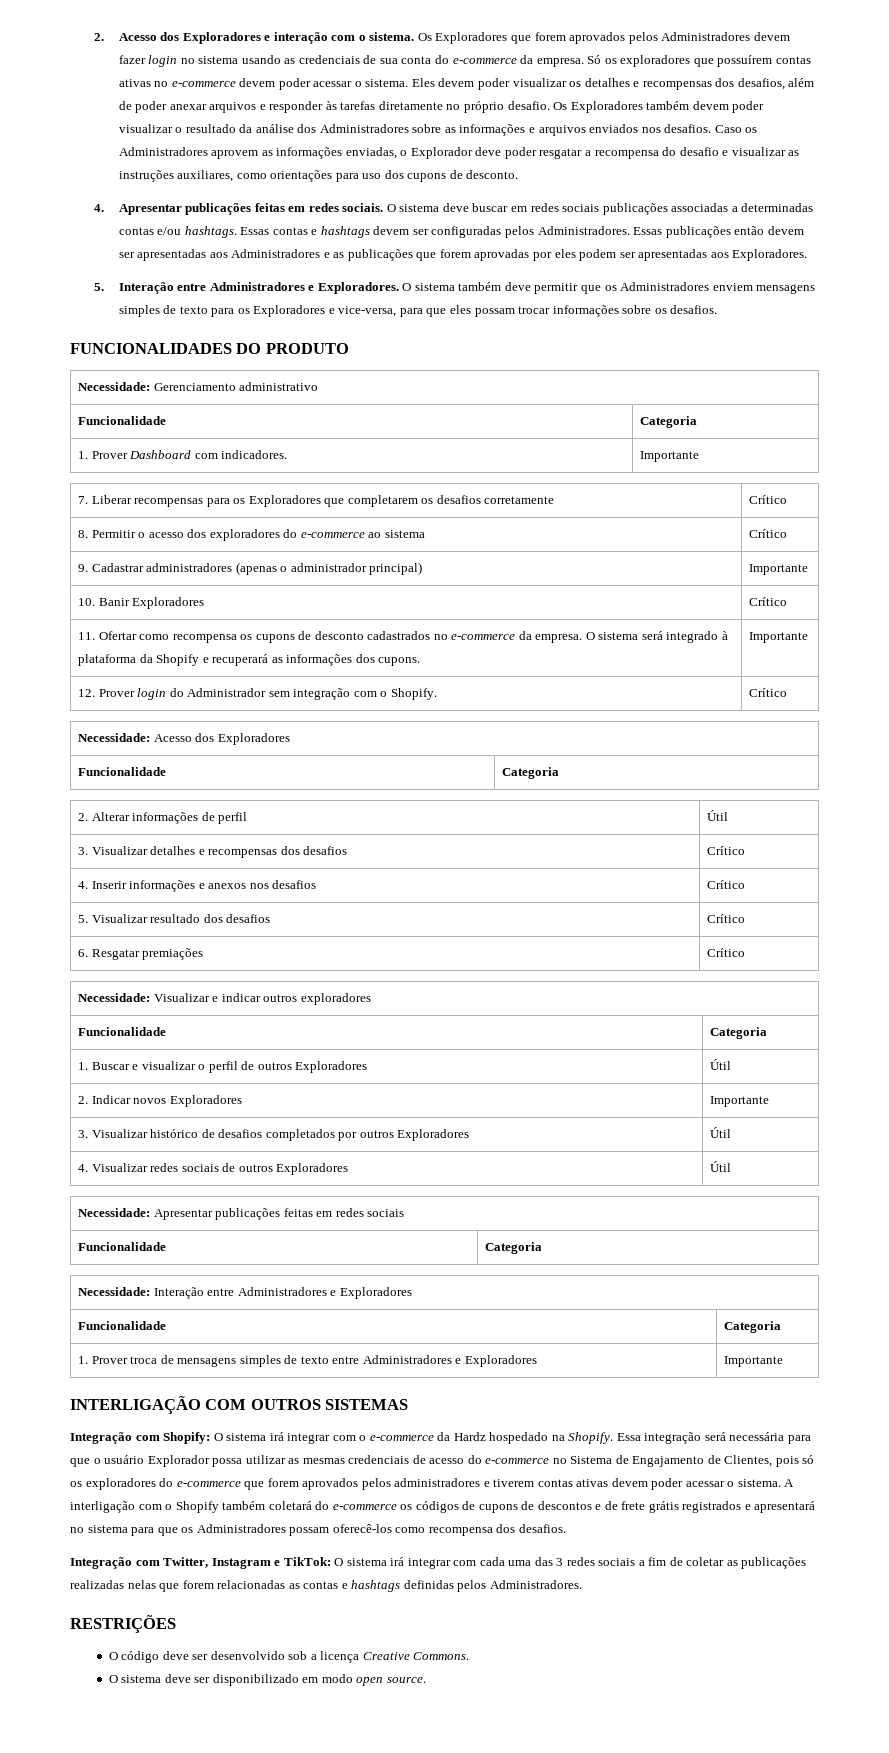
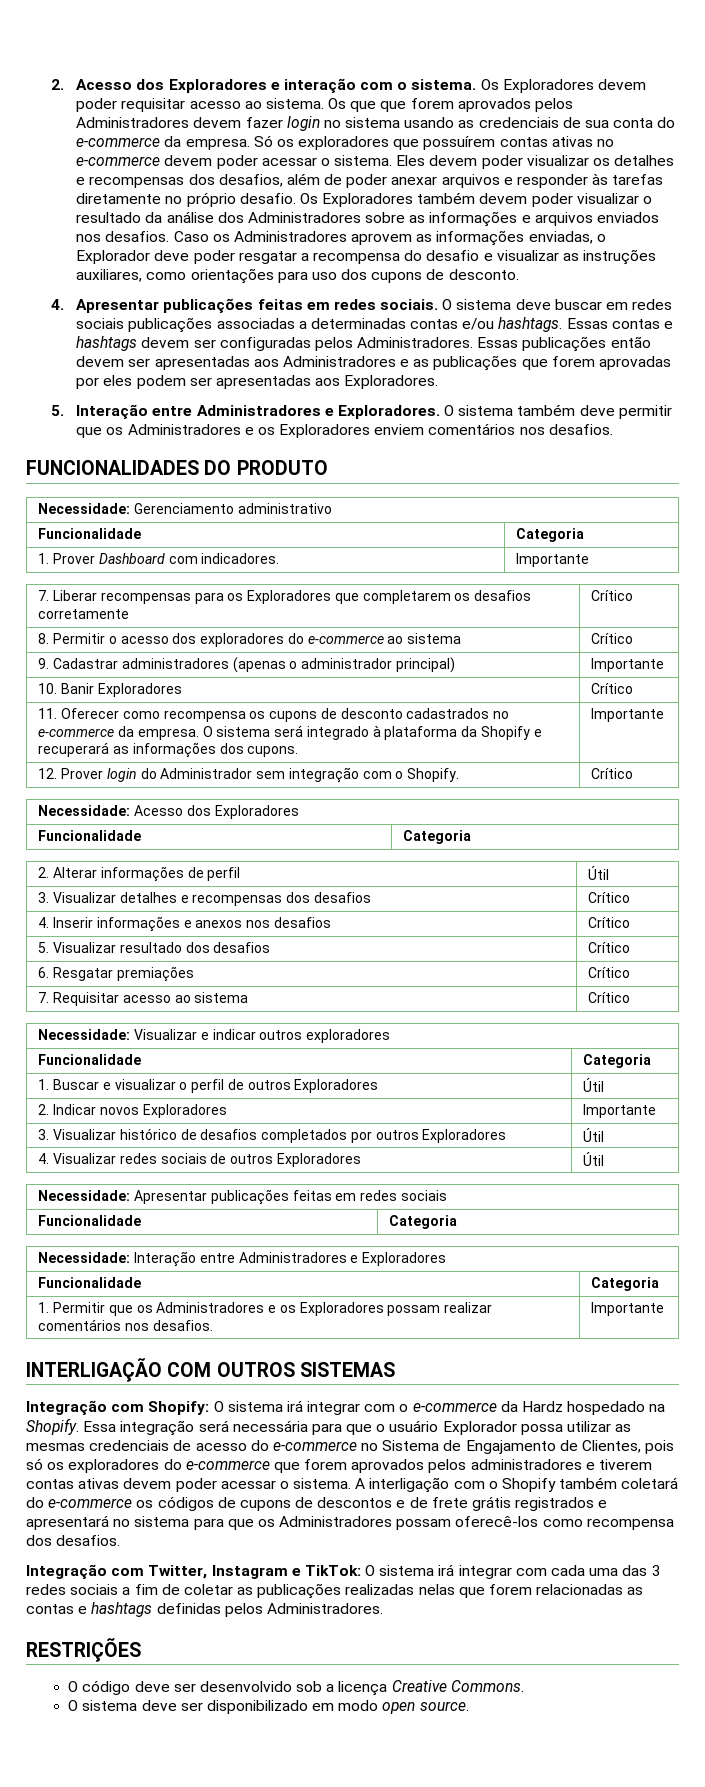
(508, 38) none -> [598,79,647,90] [76,98,377,112] devem poder requisitar acesso ao sistema. Os que
[712,283,816,294] [118,305,667,317] enviem mensagens simples de texto para os Exploradores e vice-versa, para que eles possam trocar informações sobre os -> [244,423,545,438] e os Exploradores enviem comentários nos
[98,631,137,640] Ofertar -> [60,708,119,719] Oferecer
(746, 952) none -> [38,992,249,1006] [588,992,631,1003] // 7. Requisitar acesso ao sistema | Crítico
[91,1355,537,1367] Prover troca de mensagens simples de texto entre Administradores e Exploradores -> [52,1302,493,1316] [38,1319,213,1331] Permitir que os Administradores e os Exploradores possam realizar comentários nos desafios.

